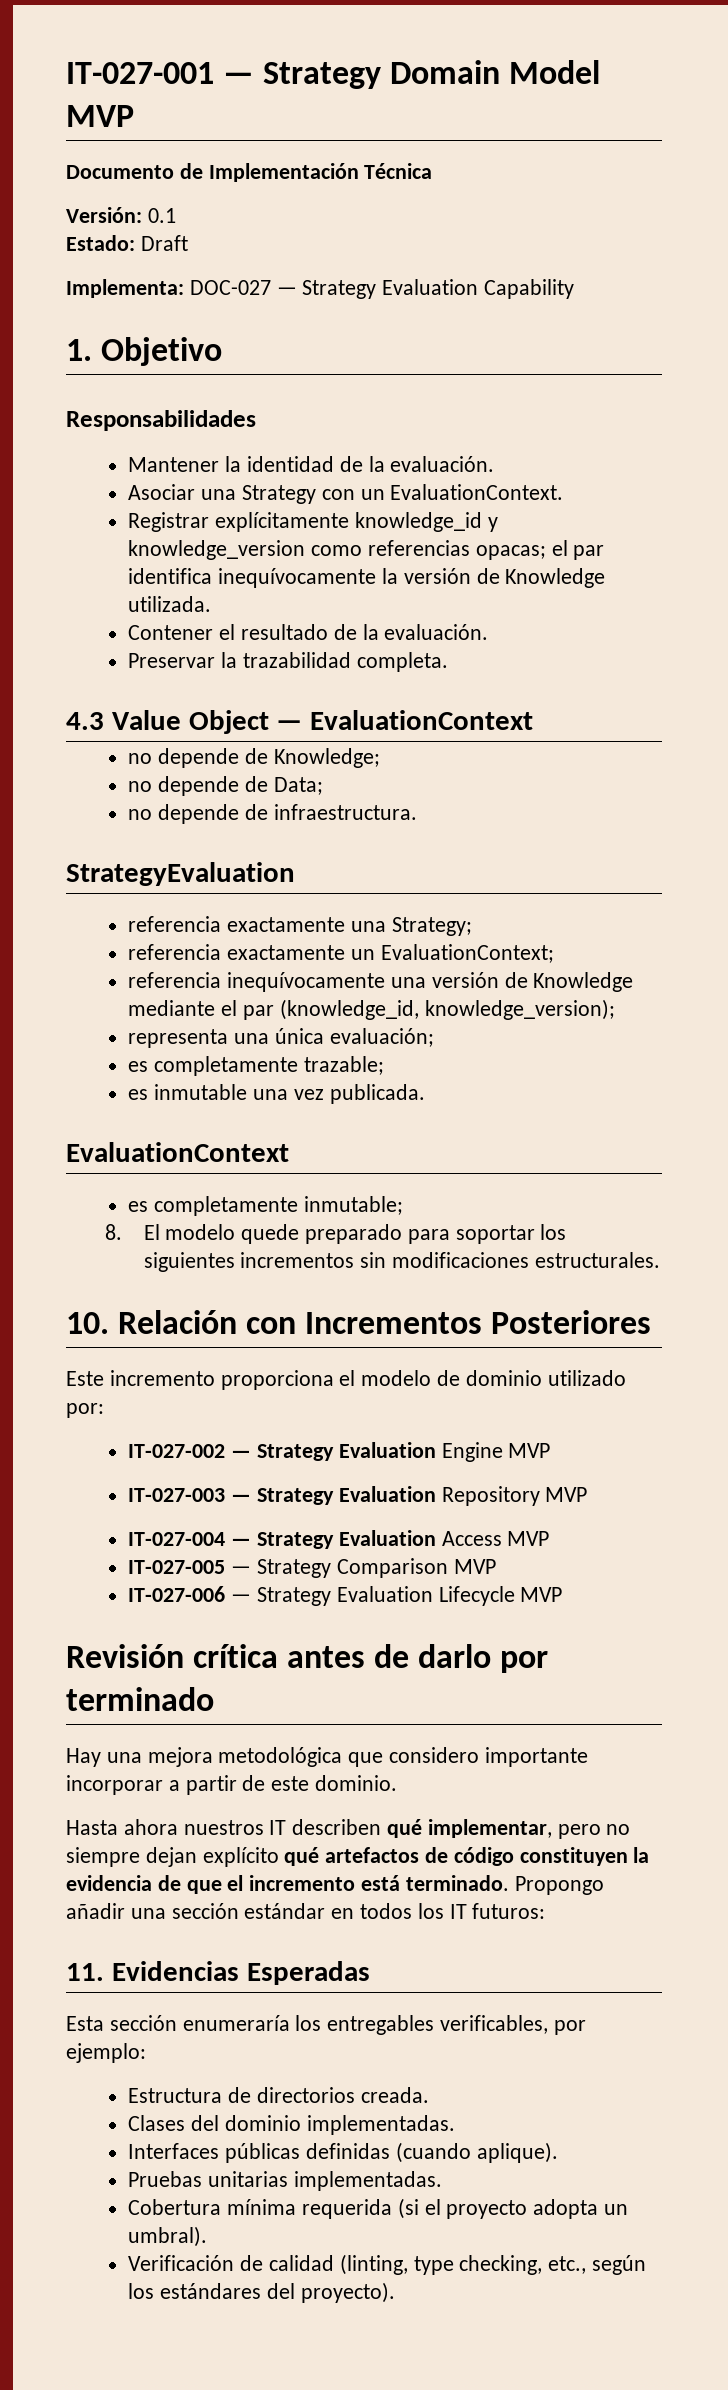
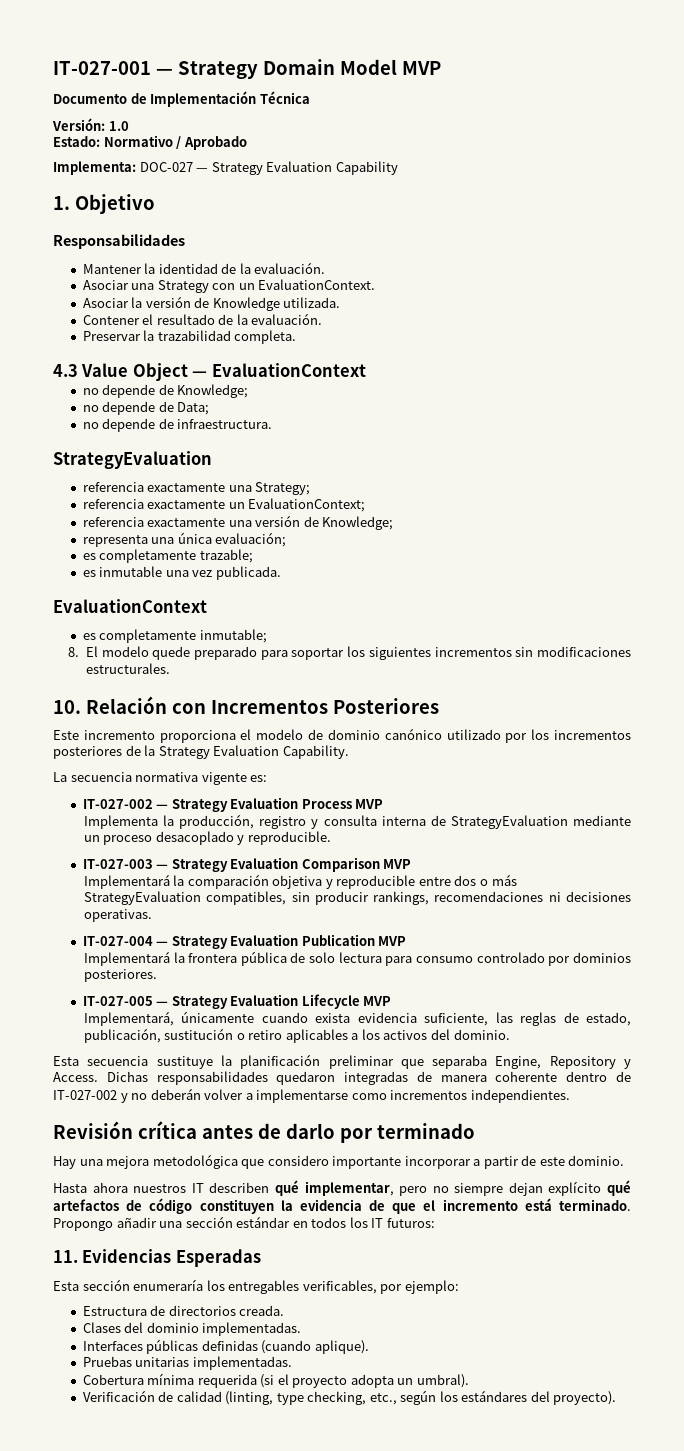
[147,208,176,223] 0.1 -> [108,121,129,131] 1.0
[140,235,188,251] Draft -> [103,135,247,150] Normativo / Aprobado
[128,512,498,532] [128,540,605,560] [128,568,377,588] Registrar explícitamente knowledge_id y knowledge_version como referencias opacas; el par identifica inequívocamente -> [82,298,129,308] Asociar
[227,972,386,992] inequívocamente -> [147,518,226,527] exactamente
[533,972,634,992] [128,999,615,1020] Knowledge mediante el par (knowledge_id, knowledge_version); -> [322,516,394,530] Knowledge;
[547,1370,626,1386] [66,1403,104,1418] utilizado por: -> [384,728,631,743] [53,745,349,759] [53,772,268,785] canónico utilizado por los incrementos posteriores de la Strategy Evaluation Capability. // La secuencia normativa vigente es:
[441,1442,551,1462] Engine MVP -> [301,799,384,809] [83,814,631,829] [83,831,331,845] Process MVP // Implementa la producción, registro y consulta interna de StrategyEvaluation mediante un proceso desacoplado y reproducible.
[441,1486,588,1506] Repository MVP -> [301,857,412,872] [83,874,517,889] [83,891,631,905] [83,909,152,922] Comparison MVP // Implementará la comparación objetiva y reproducible entre dos o más StrategyEvaluation compatibles, sin producir rankings, recomendaciones ni decisiones operativas.
[441,1531,550,1546] [128,1558,496,1578] [128,1586,563,1606] Access MVP // IT-027-005 — Strategy Comparison MVP // IT-027-006 — Strategy Evaluation Lifecycle MVP -> [301,934,407,946] [83,951,631,966] [83,969,157,982] [82,994,392,1009] [83,1011,631,1026] [83,1028,510,1043] [53,1054,631,1069] [53,1071,631,1085] [53,1088,570,1103] Publication MVP // Implementará la frontera pública de solo lectura para consumo controlado por dominios posteriores. // IT-027-005 — Strategy Evaluation Lifecycle MVP // Implementará, únicamente cuando exista evidencia suficiente, las reglas de estado, publicación, sustitución o retiro aplicables a los activos del dominio. // Esta secuencia sustituye la planificación preliminar que separaba Engine, Repository y Access. Dichas responsabilidades quedaron integradas de manera coherente dentro de IT-027-002 y no deberán volver a implementarse como incrementos independientes.

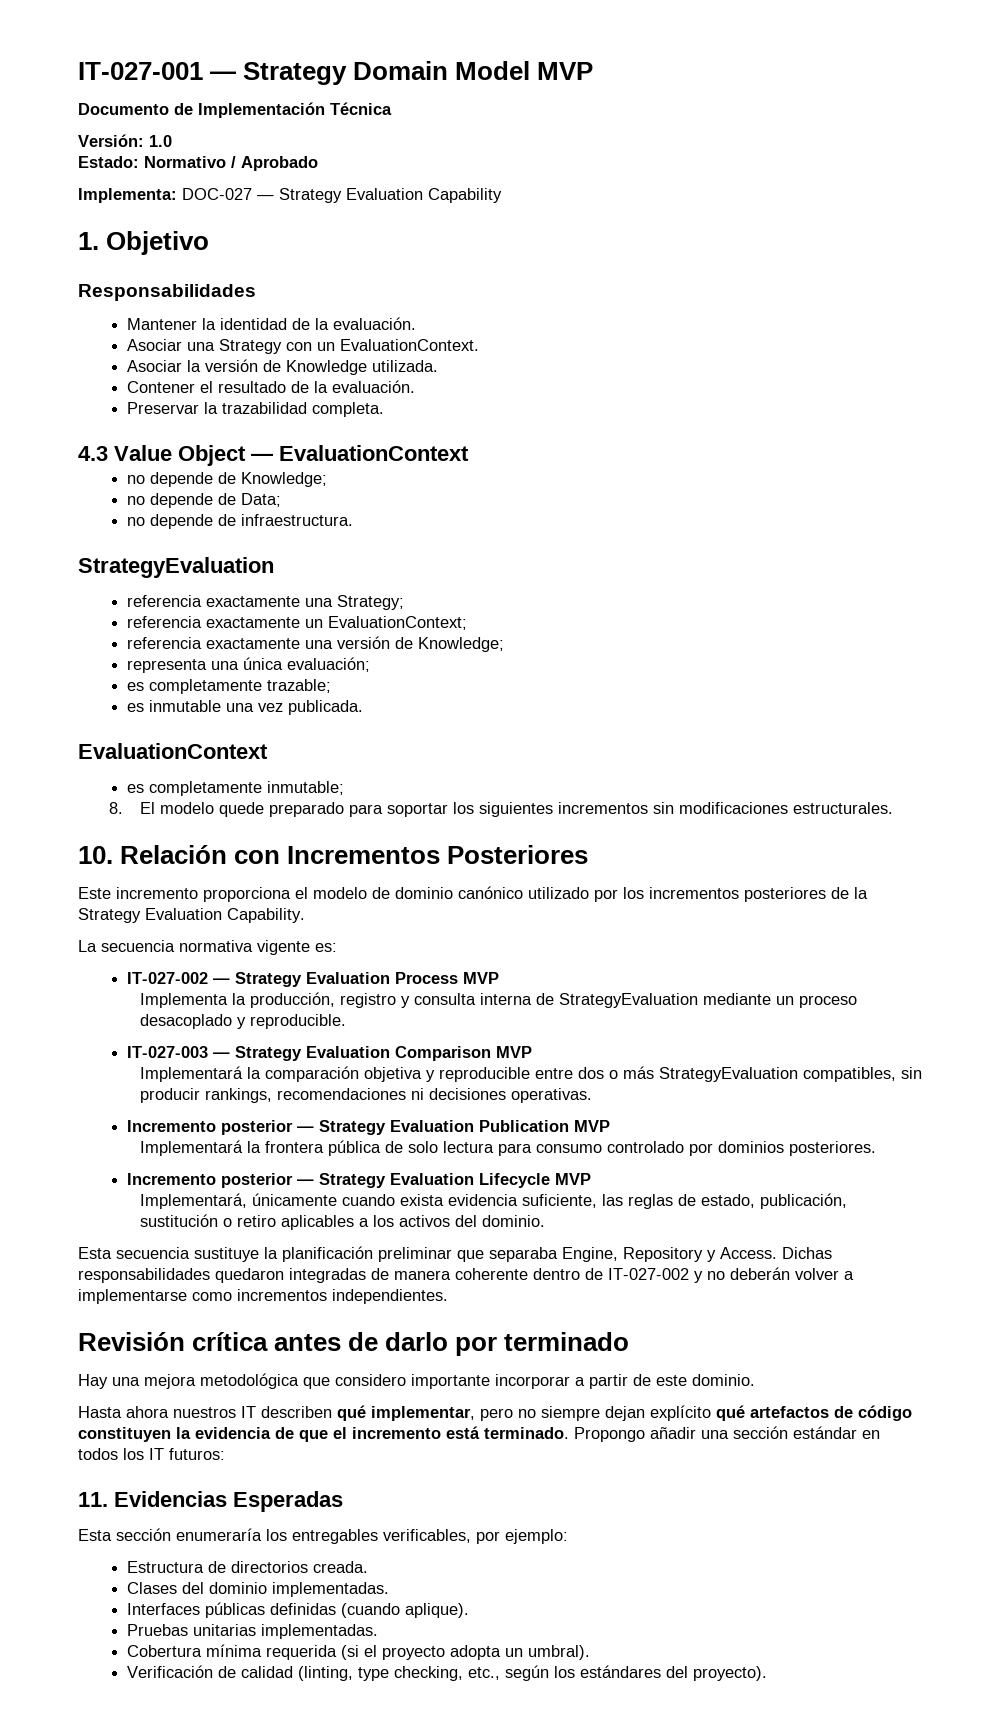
[82,936,153,946] IT-027-004 -> [126,1120,293,1135] Incremento posterior
[82,996,153,1006] IT-027-005 -> [126,1173,293,1188] Incremento posterior

